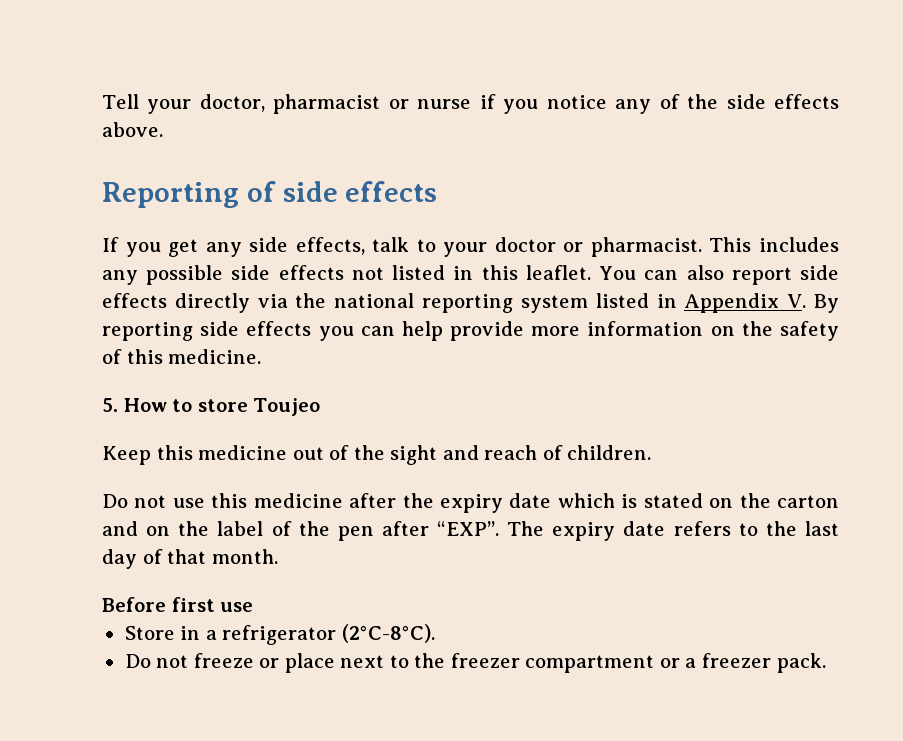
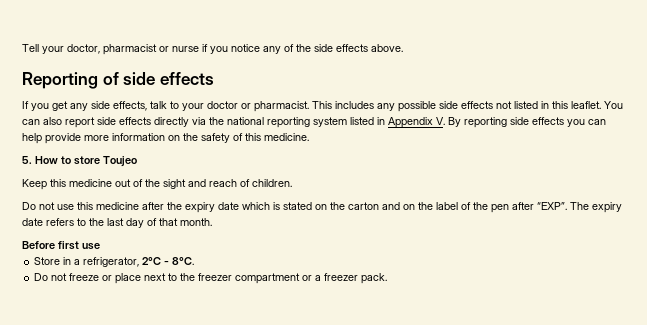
[222,624,435,645] refrigerator (2°C-8°C). -> [83,257,195,267] refrigerator, 2°C - 8°C.

